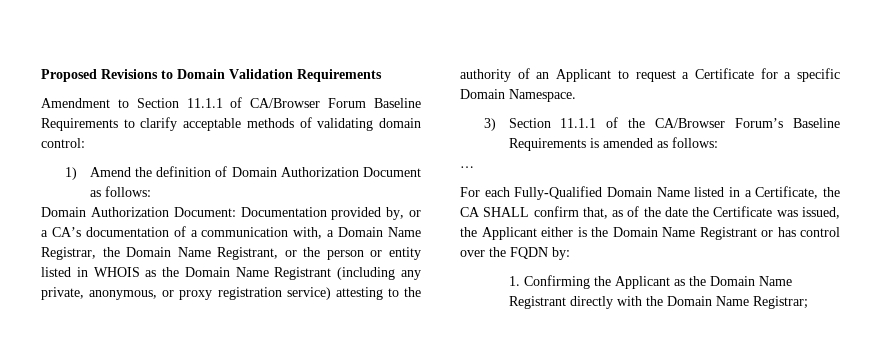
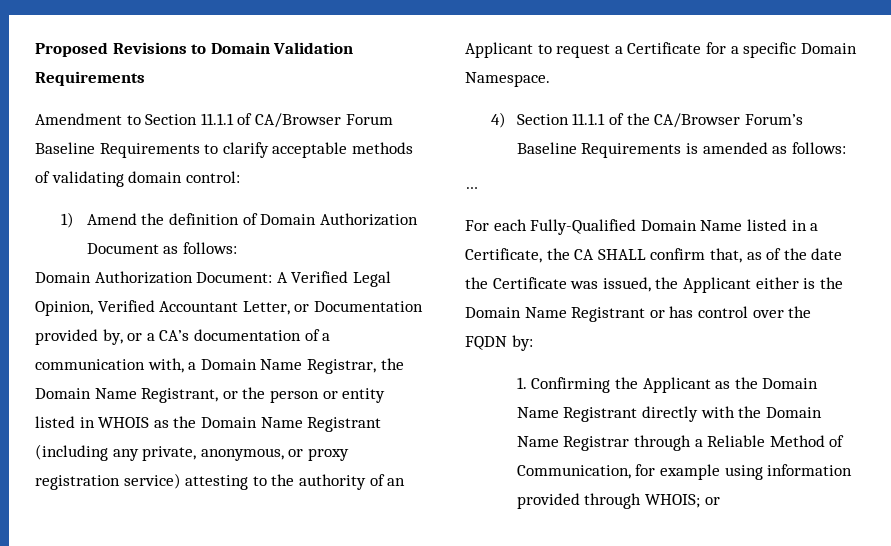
(236, 212) none -> [276,271,391,287] [35,300,310,316] A Verified Legal Opinion, Verified Accountant Letter, or
[484,118,497,131] 3) -> [490,112,506,128] 4)
[752,296,808,309] Registrar; -> [563,435,845,451] [516,464,853,480] [516,493,720,509] Registrar through a Reliable Method of Communication, for example using information provided through WHOIS; or

